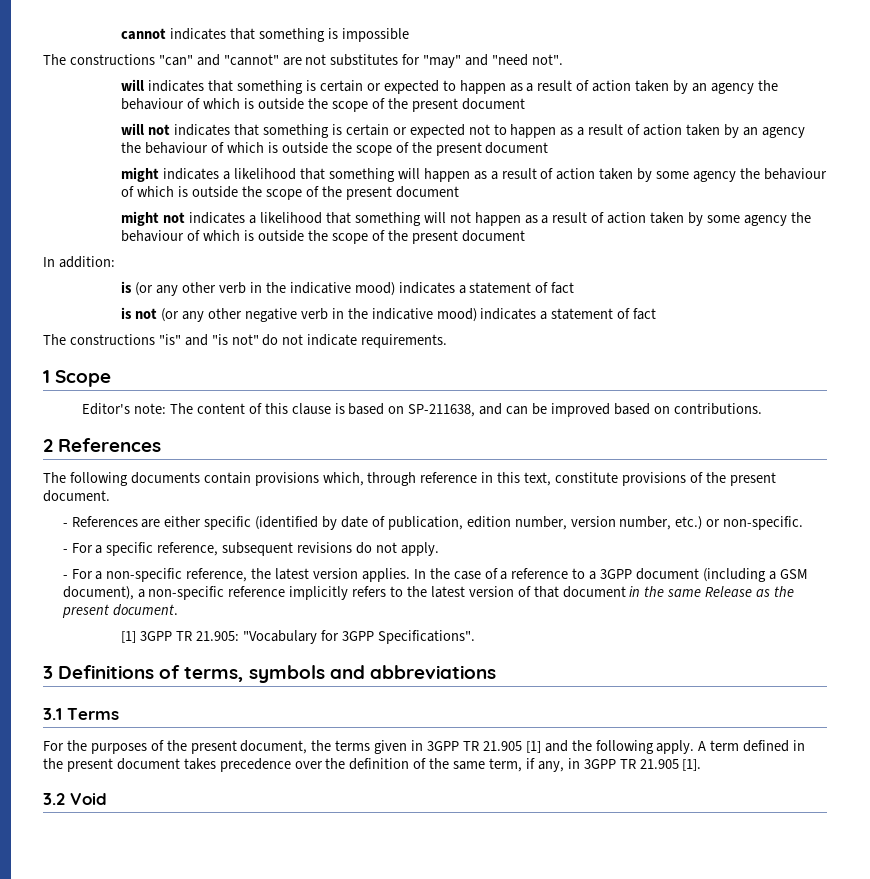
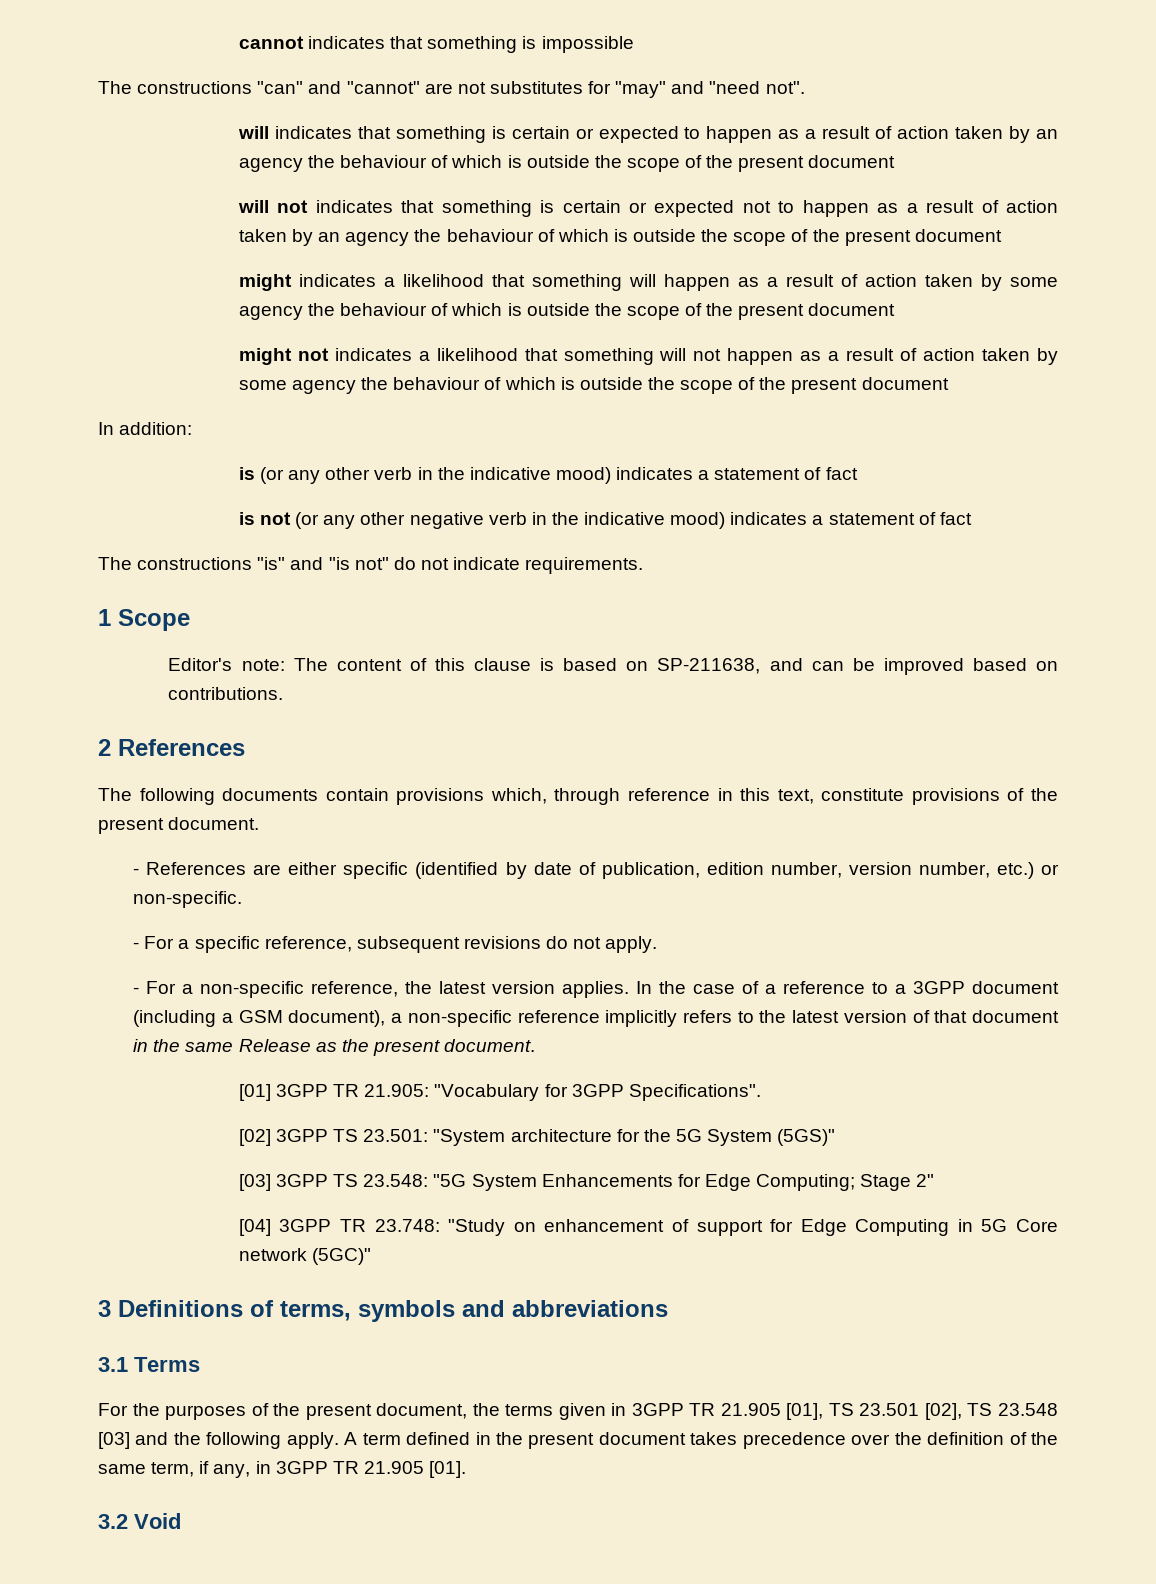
[121,631,137,643] [1] -> [238,1084,271,1101] [01]
(475, 637) none -> [238,1129,836,1146] [238,1174,935,1191] [238,1219,1058,1236] [238,1248,372,1265] // [02] 3GPP TS 23.501: "System architecture for the 5G System (5GS)" // [03] 3GPP TS 23.548: "5G System Enhancements for Edge Computing; Stage 2" // [04] 3GPP TR 23.748: "Study on enhancement of support for Edge Computing in 5G Core network (5GC)"
[525,741,541,753] [1] -> [786,1403,1058,1420] [98,1432,130,1449] [01], TS 23.501 [02], TS 23.548 [03]
[682,759,702,771] [1]. -> [429,1461,467,1478] [01].

